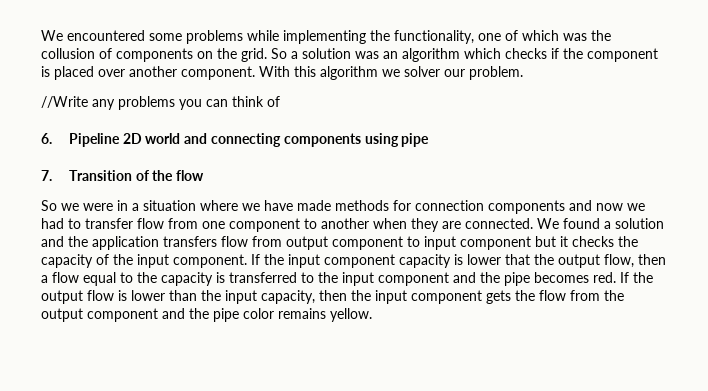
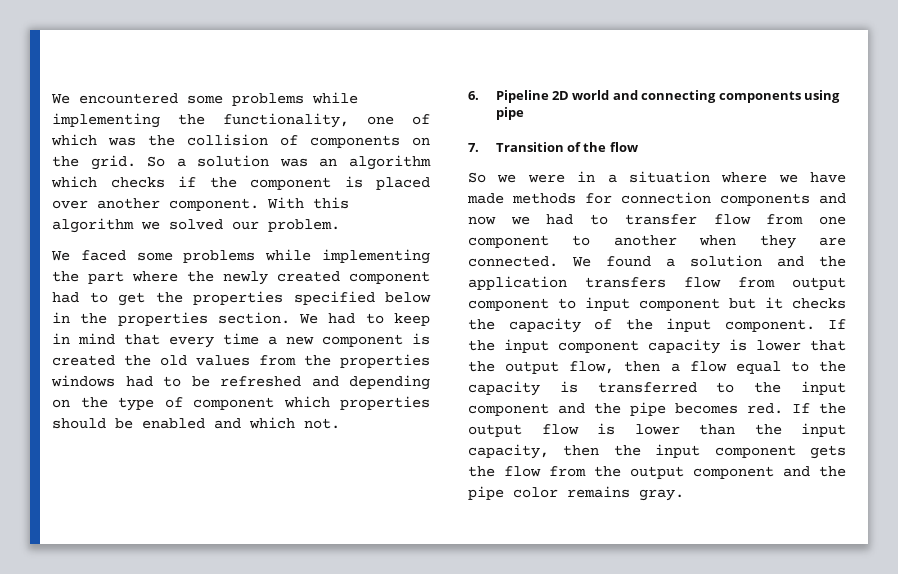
[41,48,95,59] collusion -> [187,134,268,146] collision
[404,66,440,77] solver -> [169,219,223,230] solved
[41,96,280,110] //Write any problems you can think of -> [51,249,431,264] [52,271,430,285] [52,291,431,306] [52,312,430,326] [52,333,430,348] [52,354,430,368] [51,375,430,390] [52,396,430,411] [52,417,340,429] We faced some problems while implementing the part where the newly created component had to get the properties specified below in the properties section. We had to keep in mind that every time a new component is created the old values from the properties windows had to be refreshed and depending on the type of component which properties should be enabled and which not.
[330,308,372,322] yellow. -> [639,489,684,501] gray.

